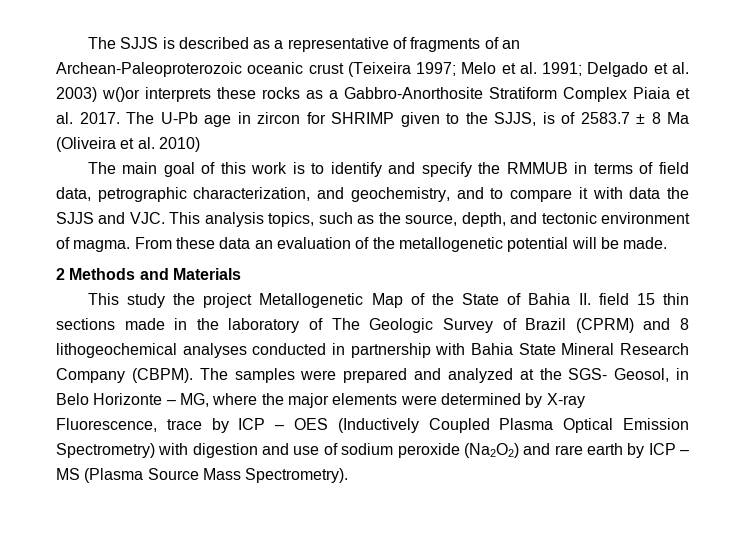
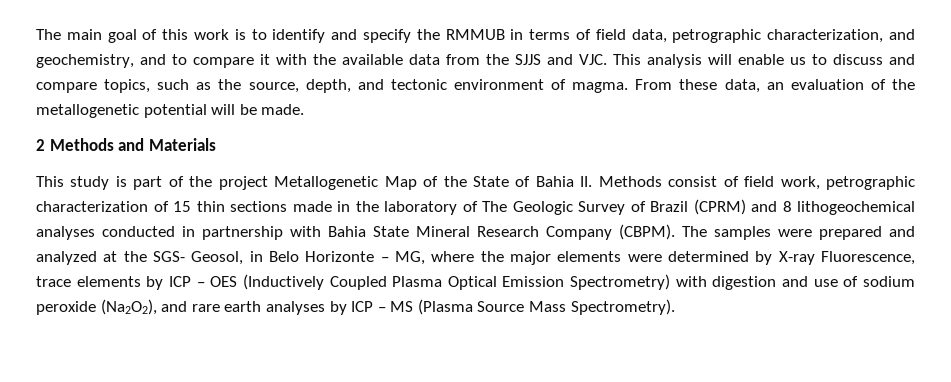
[87,37,521,52] [56,62,689,77] [56,87,690,102] [56,112,689,127] [56,137,200,152] [87,162,116,174] The SJJS is described as a representative of fragments of an Archean-Paleoproterozoic oceanic crust (Teixeira 1997; Melo et al. 1991; Delgado et al. 2003) w()or interprets these rocks as a Gabbro-Anorthosite Stratiform Complex Piaia et al. 2017. The U-Pb age in zircon for SHRIMP given to the SJJS, is of 2583.7 ± 8 Ma (Oliveira et al. 2010) // The -> [36,29,61,40] The
[629,187,661,199] data -> [313,54,480,65] the available data from
(264, 219) none -> [708,54,915,65] [36,82,97,93] will enable us to discuss and compare
[219,237,251,249] data -> [724,79,760,93] data,
(166, 300) none -> [115,176,184,190] is part of
[598,293,629,305] field -> [598,176,916,190] [36,201,169,212] Methods consist of field work, petrographic characterization of
(202, 424) none -> [76,276,141,287] elements
[463,443,519,458] (Na2O2) -> [100,299,157,315] (Na2O2),
(623, 449) none -> [265,301,325,315] analyses

